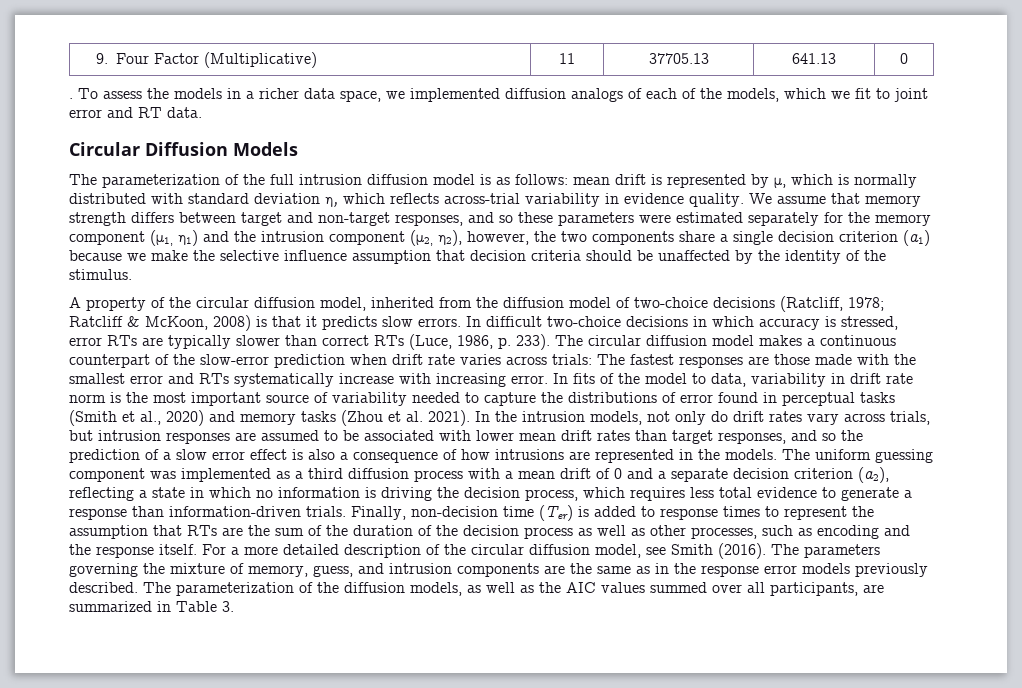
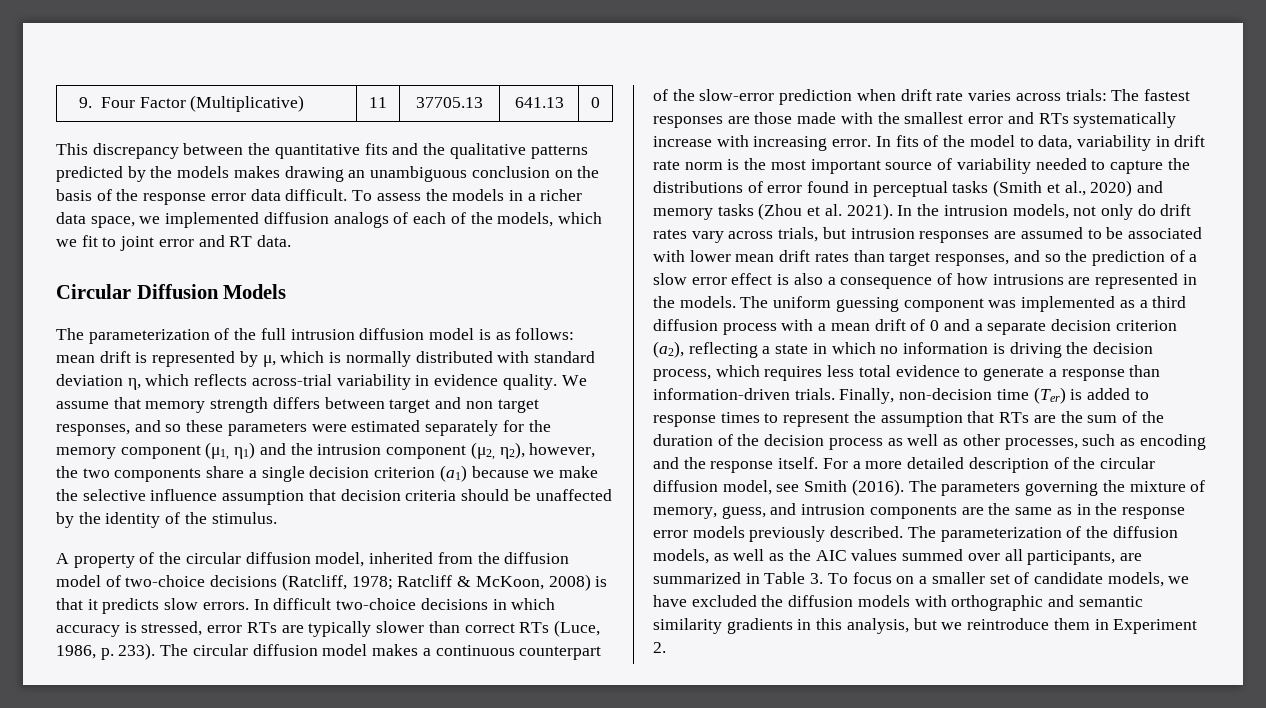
[69,98,73,99] . -> [56,143,588,159] [56,166,600,182] [56,189,348,205] This discrepancy between the quantitative fits and the qualitative patterns predicted by the models makes drawing an unambiguous conclusion on the basis of the response error data difficult.
[318,212,390,226] non-target -> [465,399,539,413] non target
(234, 606) none -> [827,572,1190,587] [653,595,1143,611] [653,618,1198,634] [653,642,666,653] To focus on a smaller set of candidate models, we have excluded the diffusion models with orthographic and semantic similarity gradients in this analysis, but we reintroduce them in Experiment 2.

